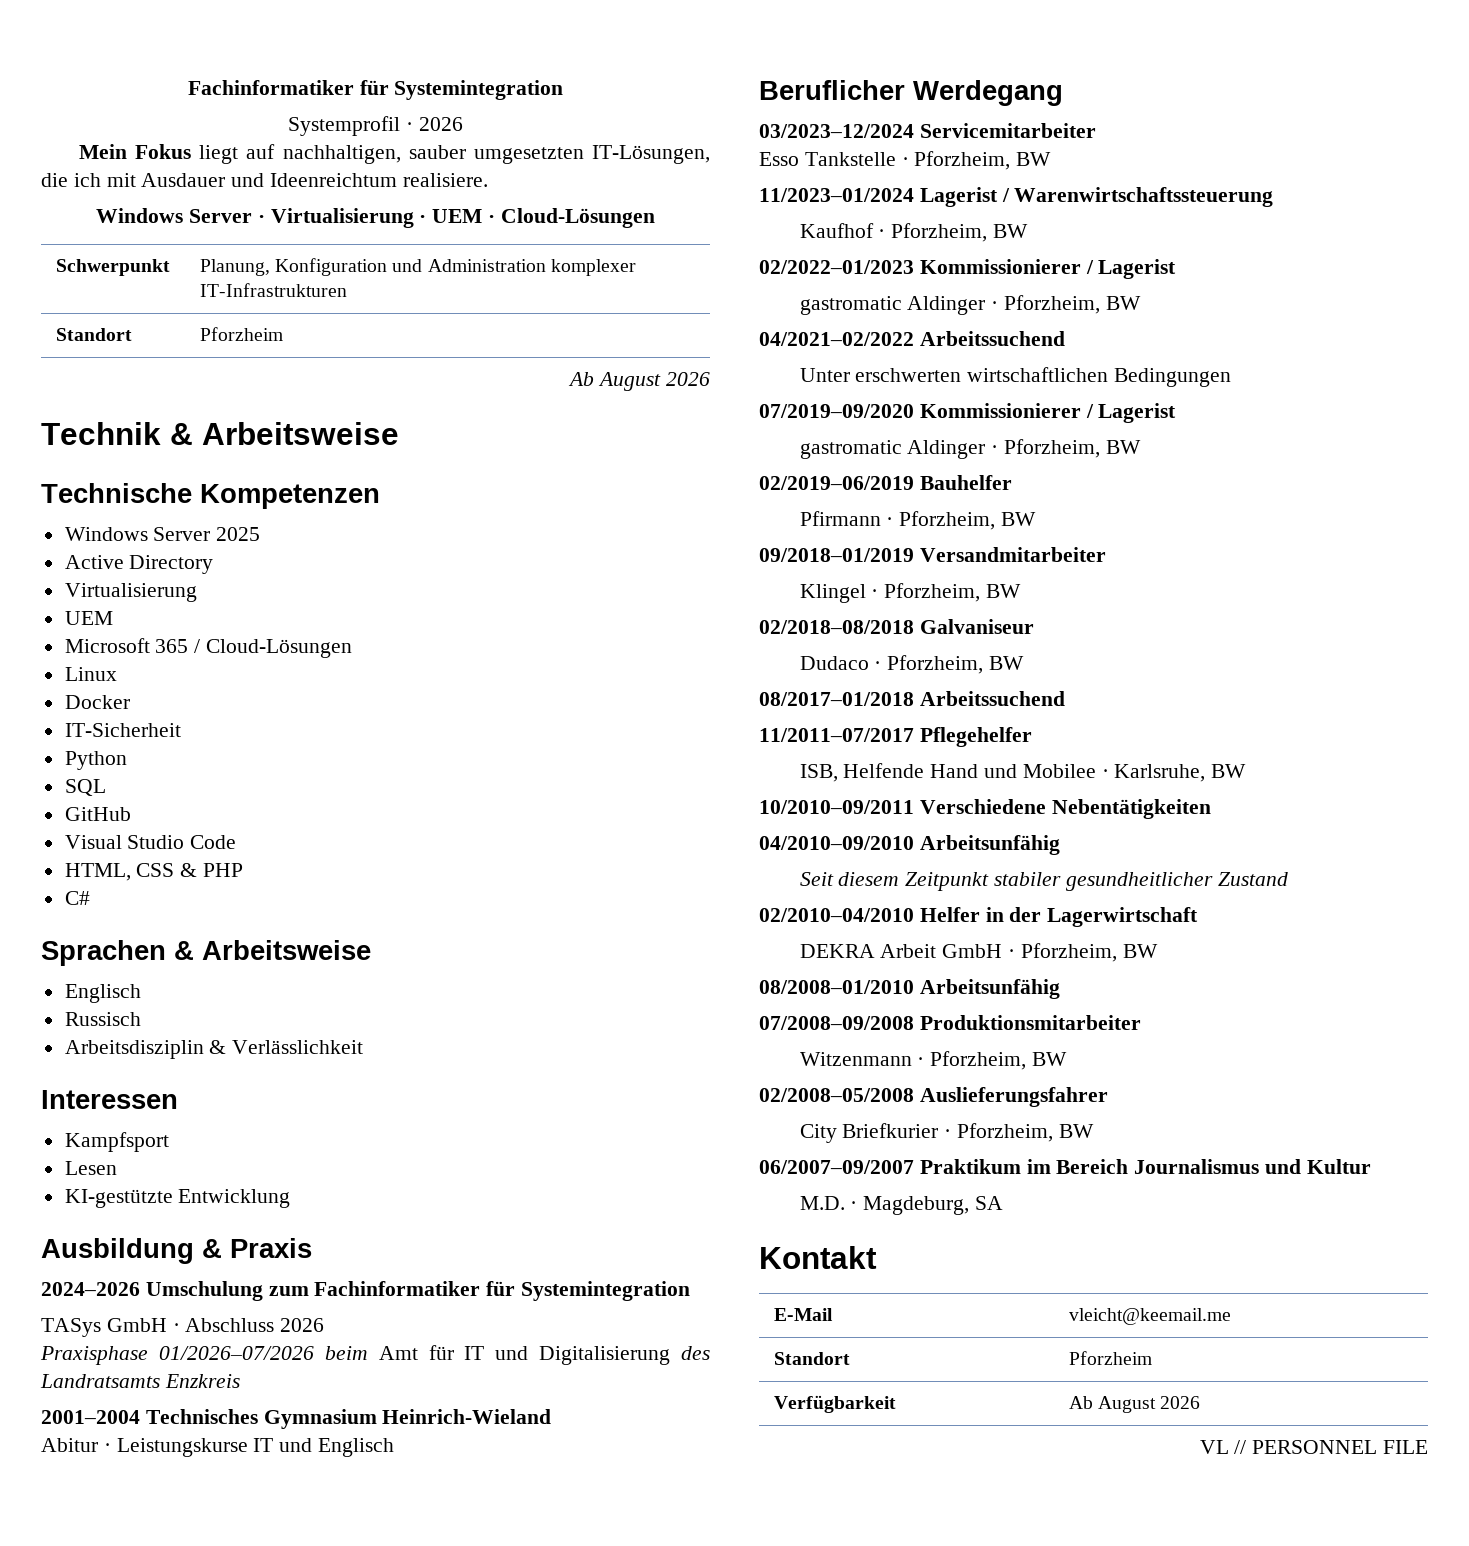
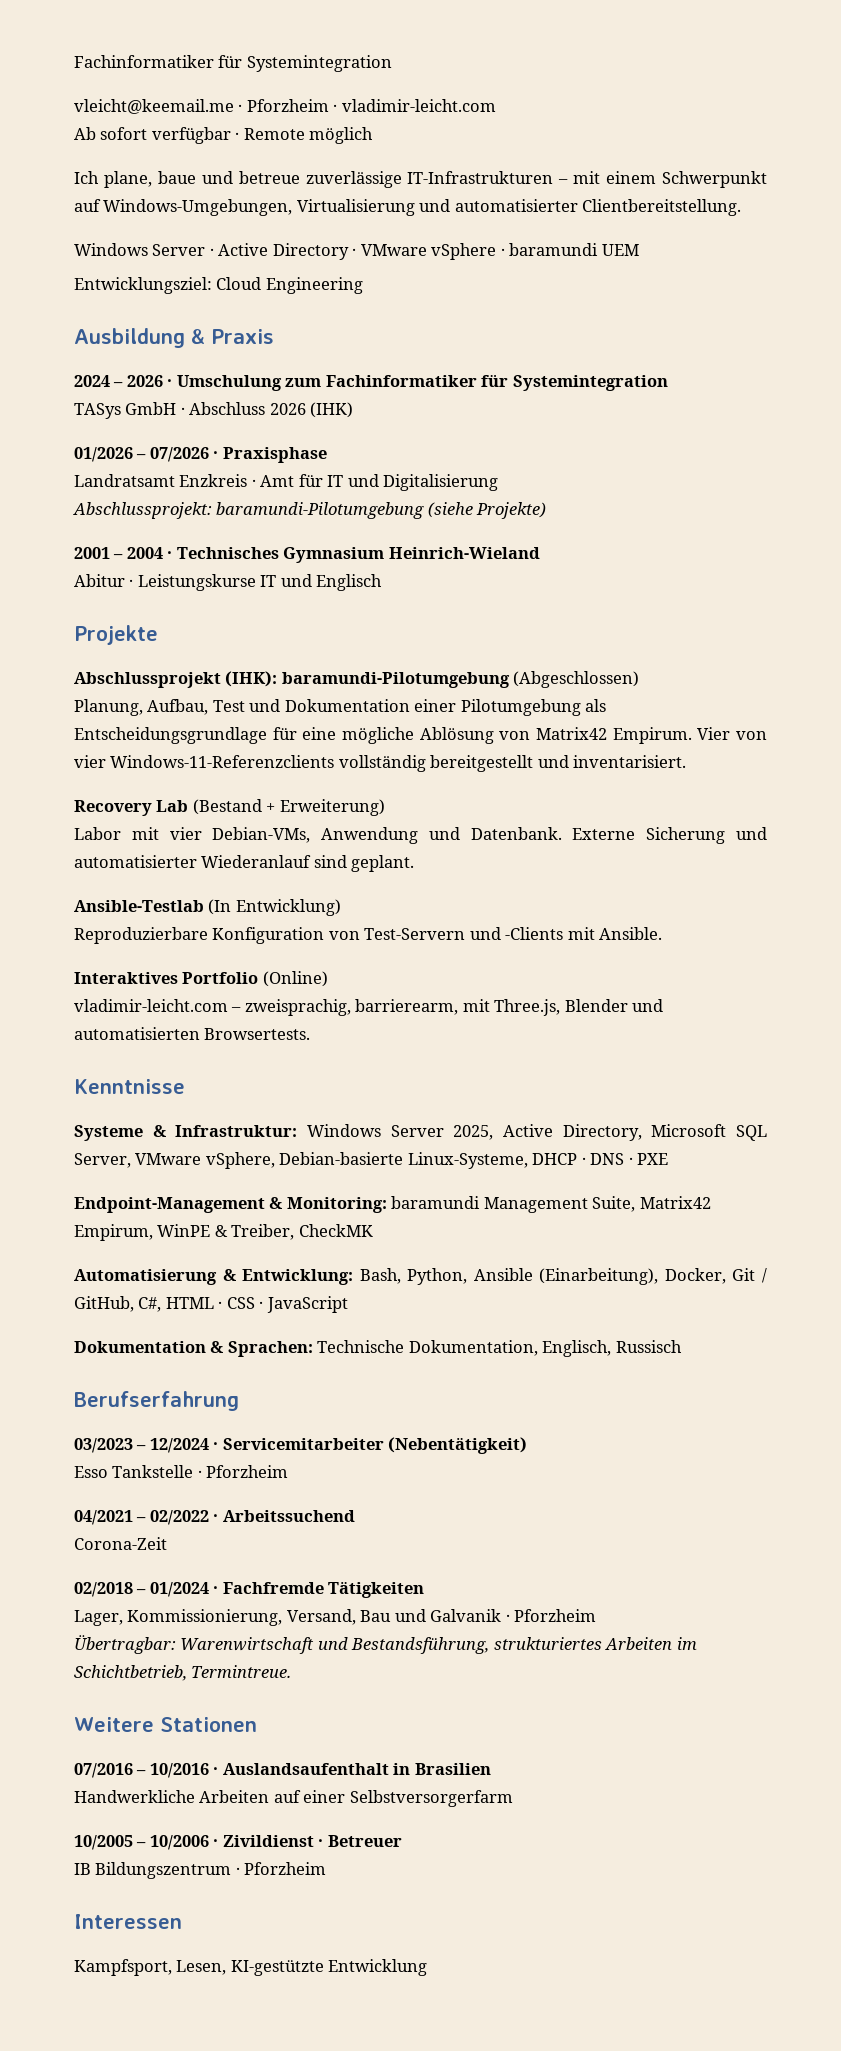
[187,80,564,100] [288,116,463,136] [79,144,710,164] [41,173,488,187] [96,208,655,228] [55,259,170,276] [199,258,636,276] [199,283,347,297] [55,328,132,341] [199,327,283,341] [568,372,710,391] [41,422,399,445] [41,483,380,509] [64,527,261,541] [64,555,214,574] [64,583,197,602] [64,611,113,625] [64,638,353,658] [64,667,117,681] [64,695,130,709] [64,723,181,737] [64,751,127,770] [64,779,106,796] [64,807,131,821] [64,835,237,849] [64,863,244,881] [64,891,90,905] [41,940,371,966] [64,984,141,1003] [64,1012,141,1026] [64,1040,364,1059] [41,1090,178,1109] [64,1132,169,1152] [64,1161,117,1175] [64,1189,291,1208] Fachinformatiker für Systemintegration // Systemprofil · 2026 // Mein Fokus liegt auf nachhaltigen, sauber umgesetzten IT-Lösungen, die ich mit Ausdauer und Ideenreichtum realisiere. // Windows Server · Virtualisierung · UEM · Cloud-Lösungen // Schwerpunkt | Planung, Konfiguration und Administration komplexer IT-Infrastrukturen // Standort | Pforzheim // Ab August 2026 // Technik & Arbeitsweise // Technische Kompetenzen // Windows Server 2025 // Active Directory // Virtualisierung // UEM // Microsoft 365 / Cloud-Lösungen // Linux // Docker // IT-Sicherheit // Python // SQL // GitHub // Visual Studio Code // HTML, CSS & PHP // C# // Sprachen & Arbeitsweise // Englisch // Russisch // Arbeitsdisziplin & Verlässlichkeit // Interessen // Kampfsport // Lesen // KI-gestützte Entwicklung -> [74,55,392,72] [74,99,496,114] [74,127,374,144] [74,171,767,188] [74,199,742,216] [74,243,639,260] [74,277,363,294] Fachinformatiker für Systemintegration // vleicht@keemail.me · Pforzheim · vladimir-leicht.com // Ab sofort verfügbar · Remote möglich // Ich plane, baue und betreue zuverlässige IT-Infrastrukturen – mit einem Schwerpunkt auf Windows-Umgebungen, Virtualisierung und automatisierter Clientbereitstellung. // Windows Server · Active Directory · VMware vSphere · baramundi UEM // Entwicklungsziel: Cloud Engineering
[41,1282,140,1296] 2024–2026 -> [74,375,173,387] 2024 – 2026 ·
[40,1346,368,1365] // Praxisphase 01/2026–07/2026 beim -> [310,402,354,418] [74,447,327,463] [74,474,256,487] (IHK) // 01/2026 – 07/2026 · Praxisphase // Landratsamt Enzkreis ·
[681,1346,710,1360] [40,1374,240,1388] [41,1410,140,1424] des Landratsamts Enzkreis // 2001–2004 -> [73,502,547,519] [74,547,173,559] // Abschlussprojekt: baramundi-Pilotumgebung (siehe Projekte) // 2001 – 2004 ·
[759,80,1063,106] [759,124,914,138] Beruflicher Werdegang // 03/2023–12/2024 -> [74,625,158,645] [74,671,640,688] [74,699,607,716] [74,727,767,744] [74,755,687,772] [74,799,385,816] [74,827,767,844] [74,855,415,872] [74,899,341,916] [74,927,663,944] [74,971,328,987] [74,999,664,1016] [74,1027,311,1040] [74,1079,185,1094] [74,1124,767,1141] [74,1152,669,1169] [74,1196,711,1213] [74,1224,373,1241] [74,1268,767,1285] [74,1296,348,1313] [74,1340,682,1357] [74,1391,239,1411] [74,1438,219,1453] Projekte // Abschlussprojekt (IHK): baramundi-Pilotumgebung (Abgeschlossen) // Planung, Aufbau, Test und Dokumentation einer Pilotumgebung als Entscheidungsgrundlage für eine mögliche Ablösung von Matrix42 Empirum. Vier von vier Windows-11-Referenzclients vollständig bereitgestellt und inventarisiert. // Recovery Lab (Bestand + Erweiterung) // Labor mit vier Debian-VMs, Anwendung und Datenbank. Externe Sicherung und automatisierter Wiederanlauf sind geplant. // Ansible-Testlab (In Entwicklung) // Reproduzierbare Konfiguration von Test-Servern und -Clients mit Ansible. // Interaktives Portfolio (Online) // vladimir-leicht.com – zweisprachig, barrierearm, mit Three.js, Blender und automatisierten Browsertests. // Kenntnisse // Systeme & Infrastruktur: Windows Server 2025, Active Directory, Microsoft SQL Server, VMware vSphere, Debian-basierte Linux-Systeme, DHCP · DNS · PXE // Endpoint-Management & Monitoring: baramundi Management Suite, Matrix42 Empirum, WinPE & Treiber, CheckMK // Automatisierung & Entwicklung: Bash, Python, Ansible (Einarbeitung), Docker, Git / GitHub, C#, HTML · CSS · JavaScript // Dokumentation & Sprachen: Technische Dokumentation, Englisch, Russisch // Berufserfahrung // 03/2023 – 12/2024 ·
(1096, 130) none -> [388,1437,528,1454] (Nebentätigkeit)
[914,151,1052,170] [759,187,1274,207] [799,223,1029,242] [759,259,1177,279] [799,295,1141,315] [759,331,1065,346] [799,367,1232,387] [759,403,1177,423] [799,439,1141,459] [759,475,1012,490] [799,511,1037,530] [759,547,1106,562] [799,583,1022,603] [759,619,1034,634] [799,655,1025,674] [759,691,1065,706] [759,727,1032,747] [799,763,1247,782] [759,799,1211,819] [759,835,1060,855] [799,872,1288,891] [759,907,1199,927] [799,943,1158,962] [759,979,1060,999] [759,1015,1141,1030] [799,1051,1068,1070] [759,1087,1108,1107] [799,1123,1094,1143] [759,1159,1371,1174] [799,1196,1004,1215] [759,1246,877,1269] [773,1308,833,1321] [1068,1308,1231,1325] [773,1352,850,1365] [1068,1351,1152,1365] [773,1395,896,1413] [1068,1396,1201,1413] [1199,1440,1428,1454] Pforzheim, BW // 11/2023–01/2024 Lagerist / Warenwirtschaftssteuerung // Kaufhof · Pforzheim, BW // 02/2022–01/2023 Kommissionierer / Lagerist // gastromatic Aldinger · Pforzheim, BW // 04/2021–02/2022 Arbeitssuchend // Unter erschwerten wirtschaftlichen Bedingungen // 07/2019–09/2020 Kommissionierer / Lagerist // gastromatic Aldinger · Pforzheim, BW // 02/2019–06/2019 Bauhelfer // Pfirmann · Pforzheim, BW // 09/2018–01/2019 Versandmitarbeiter // Klingel · Pforzheim, BW // 02/2018–08/2018 Galvaniseur // Dudaco · Pforzheim, BW // 08/2017–01/2018 Arbeitssuchend // 11/2011–07/2017 Pflegehelfer // ISB, Helfende Hand und Mobilee · Karlsruhe, BW // 10/2010–09/2011 Verschiedene Nebentätigkeiten // 04/2010–09/2010 Arbeitsunfähig // Seit diesem Zeitpunkt stabiler gesundheitlicher Zustand // 02/2010–04/2010 Helfer in der Lagerwirtschaft // DEKRA Arbeit GmbH · Pforzheim, BW // 08/2008–01/2010 Arbeitsunfähig // 07/2008–09/2008 Produktionsmitarbeiter // Witzenmann · Pforzheim, BW // 02/2008–05/2008 Auslieferungsfahrer // City Briefkurier · Pforzheim, BW // 06/2007–09/2007 Praktikum im Bereich Journalismus und Kultur // M.D. · Magdeburg, SA // Kontakt // E-Mail | vleicht@keemail.me // Standort | Pforzheim // Verfügbarkeit | Ab August 2026 // VL // PERSONNEL FILE -> [206,1465,289,1478] [74,1510,355,1525] [74,1537,167,1550] [74,1581,425,1598] [74,1609,597,1626] [74,1635,697,1654] [74,1665,292,1681] [74,1717,257,1732] [74,1763,491,1778] [74,1790,513,1807] [74,1835,402,1850] [74,1862,327,1879] [74,1914,182,1929] [74,1959,428,1976] Pforzheim // 04/2021 – 02/2022 · Arbeitssuchend // Corona-Zeit // 02/2018 – 01/2024 · Fachfremde Tätigkeiten // Lager, Kommissionierung, Versand, Bau und Galvanik · Pforzheim // Übertragbar: Warenwirtschaft und Bestandsführung, strukturiertes Arbeiten im Schichtbetrieb, Termintreue. // Weitere Stationen // 07/2016 – 10/2016 · Auslandsaufenthalt in Brasilien // Handwerkliche Arbeiten auf einer Selbstversorgerfarm // 10/2005 – 10/2006 · Zivildienst · Betreuer // IB Bildungszentrum · Pforzheim // Interessen // Kampfsport, Lesen, KI-gestützte Entwicklung

